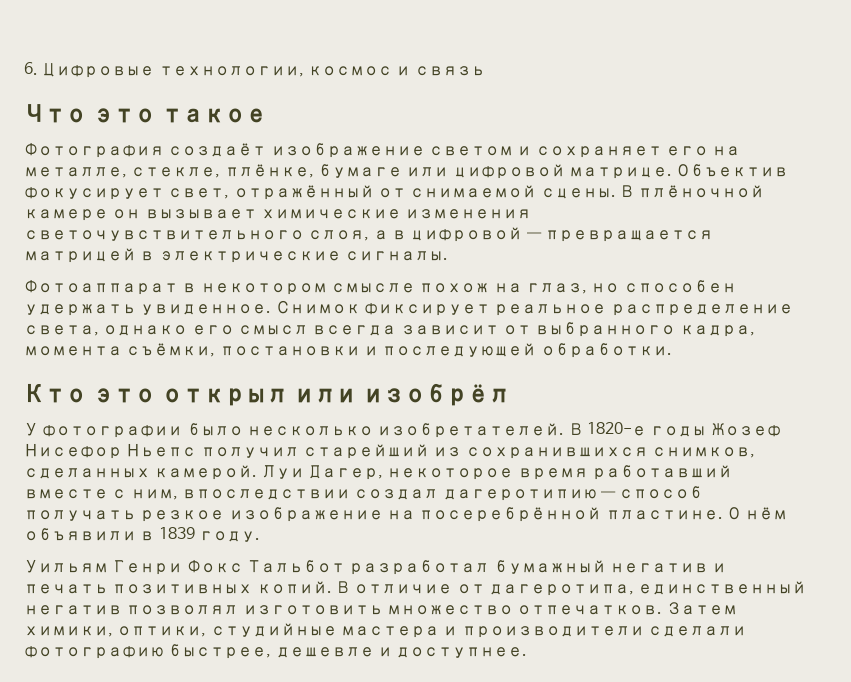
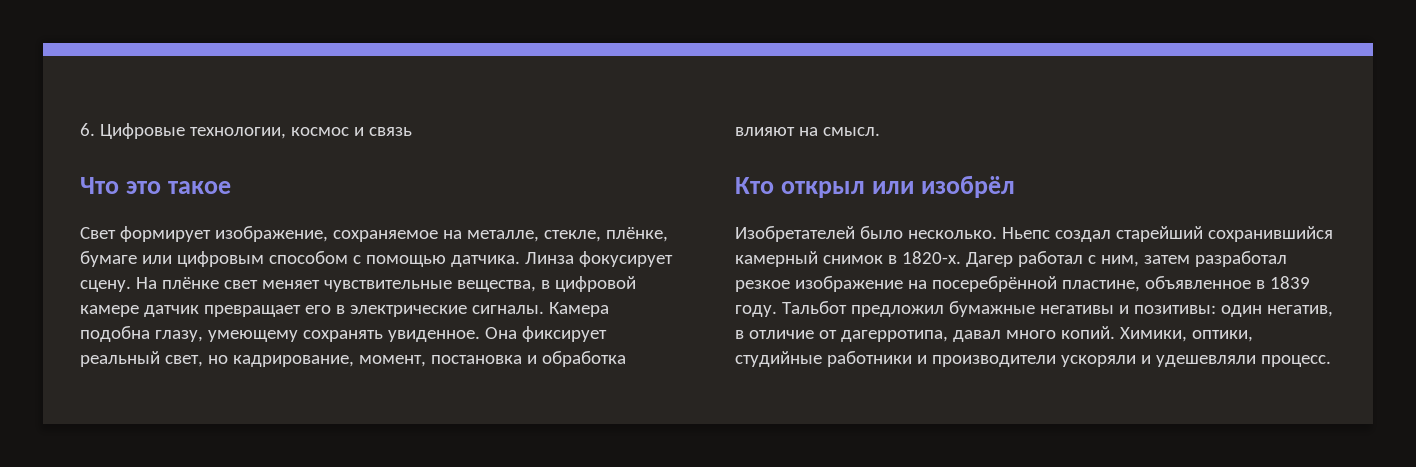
[24,143,708,158] Фотография создаёт изображение светом и сохраняет его -> [80,226,438,242] Свет формирует изображение, сохраняемое
[452,164,789,179] [24,185,765,200] [24,209,532,221] [24,227,713,242] [24,248,448,263] [24,280,736,295] [24,300,793,316] [24,322,755,337] [24,343,672,358] цифровой матрице. Объектив фокусирует свет, отражённый от снимаемой сцены. В плёночной камере он вызывает химические изменения светочувствительного слоя, а в цифровой — превращается матрицей в электрические сигналы. // Фотоаппарат в некотором смысле похож на глаз, но способен удержать увиденное. Снимок фиксирует реальное распределение света, однако его смысл всегда зависит от выбранного кадра, момента съёмки, постановки и последующей обработки. -> [176,251,673,267] [80,276,636,292] [80,302,609,317] [80,326,607,342] [80,351,626,367] [735,127,880,136] цифровым способом с помощью датчика. Линза фокусирует сцену. На плёнке свет меняет чувствительные вещества, в цифровой камере датчик превращает его в электрические сигналы. Камера подобна глазу, умеющему сохранять увиденное. Она фиксирует реальный свет, но кадрирование, момент, постановка и обработка влияют на смысл.
[93,388,157,403] это -> (774, 185) none
[24,422,781,438] [24,443,755,459] [24,465,732,480] [24,486,704,501] [24,507,788,522] [24,527,260,542] [24,559,727,575] [24,581,807,596] [24,602,737,615] [24,626,113,637] У фотографии было несколько изобретателей. В 1820-е годы Жозеф Нисефор Ньепс получил старейший из сохранившихся снимков, сделанных камерой. Луи Дагер, некоторое время работавший вместе с ним, впоследствии создал дагеротипию — способ получать резкое изображение на посеребрённой пластине. О нём объявили в 1839 году. // Уильям Генри Фокс Тальбот разработал бумажный негатив и печать позитивных копий. В отличие от дагеротипа, единственный негатив позволял изготовить множество отпечатков. Затем химики, -> [735,226,1333,242] [735,251,1287,267] [735,276,1310,292] [735,301,1333,317] [735,326,1187,342] Изобретателей было несколько. Ньепс создал старейший сохранившийся камерный снимок в 1820-х. Дагер работал с ним, затем разработал резкое изображение на посеребрённой пластине, объявленное в 1839 году. Тальбот предложил бумажные негативы и позитивы: один негатив, в отличие от дагерротипа, давал много копий. Химики,
[340,626,439,638] мастера -> [826,351,912,367] работники
[647,626,746,637] [24,644,528,659] сделали фотографию быстрее, дешевле и доступнее. -> [1060,355,1331,367] ускоряли и удешевляли процесс.

